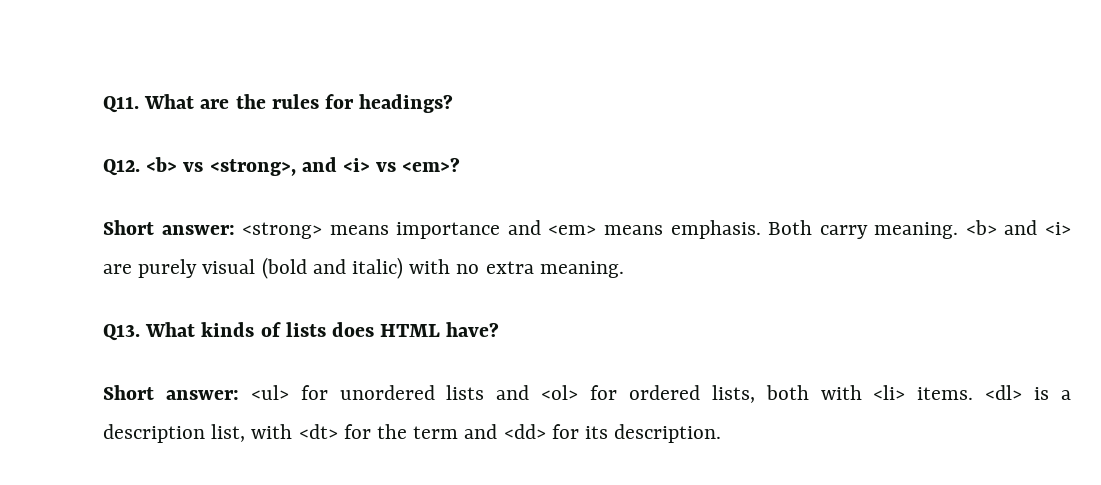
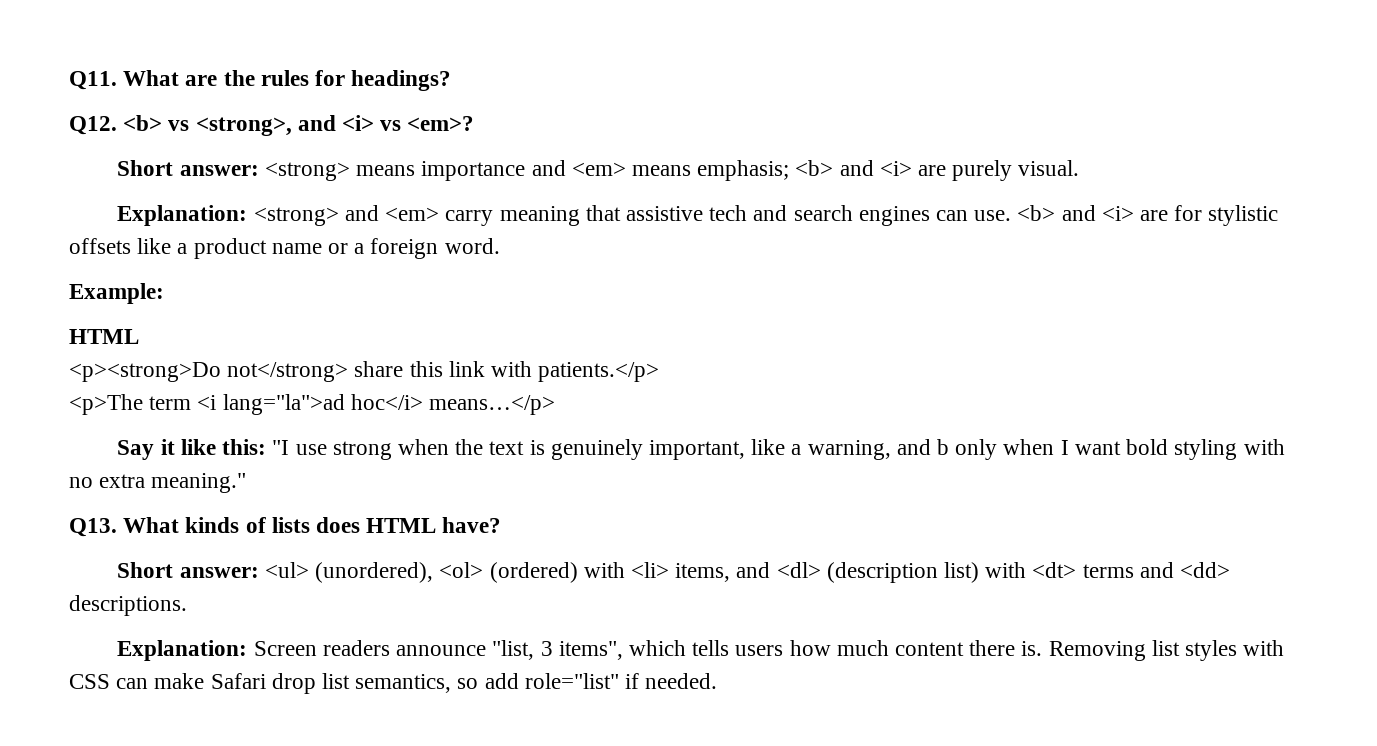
[670,220,959,239] emphasis. Both carry meaning. -> [697,160,790,181] emphasis;
[202,257,404,279] visual (bold and italic) -> [1018,160,1080,176] [117,205,1279,226] [69,238,500,259] [69,283,164,304] [69,329,139,344] [69,361,660,382] [69,394,556,415] [117,439,1238,460] visual. // Explanation: <strong> and <em> carry meaning that assistive tech and search engines can use. <b> and <i> are for stylistic offsets like a product name or a foreign word. // Example: // HTML // <p><strong>Do not</strong> share this link with patients.</p> // <p>The term <i lang="la">ad hoc</i> means…</p> // Say it like this: "I use strong when the text is genuinely important, like a warning, and b only when I want bold styling
[539,261,624,278] meaning. -> [151,473,247,493] meaning."
[300,385,1071,403] [103,424,722,443] for unordered lists and <ol> for ordered lists, both with <li> items. <dl> is a description list, with <dt> for the term and <dd> for its description. -> [315,562,1231,583] [69,595,187,616] [117,640,1285,661] [69,673,718,694] (unordered), <ol> (ordered) with <li> items, and <dl> (description list) with <dt> terms and <dd> descriptions. // Explanation: Screen readers announce "list, 3 items", which tells users how much content there is. Removing list styles with CSS can make Safari drop list semantics, so add role="list" if needed.

